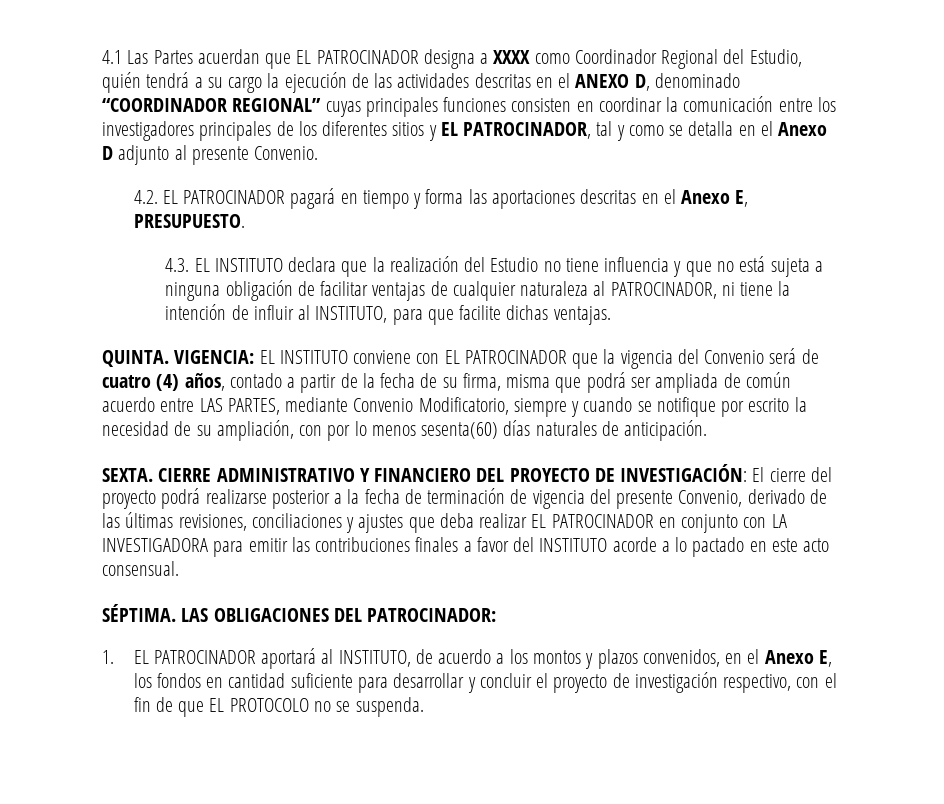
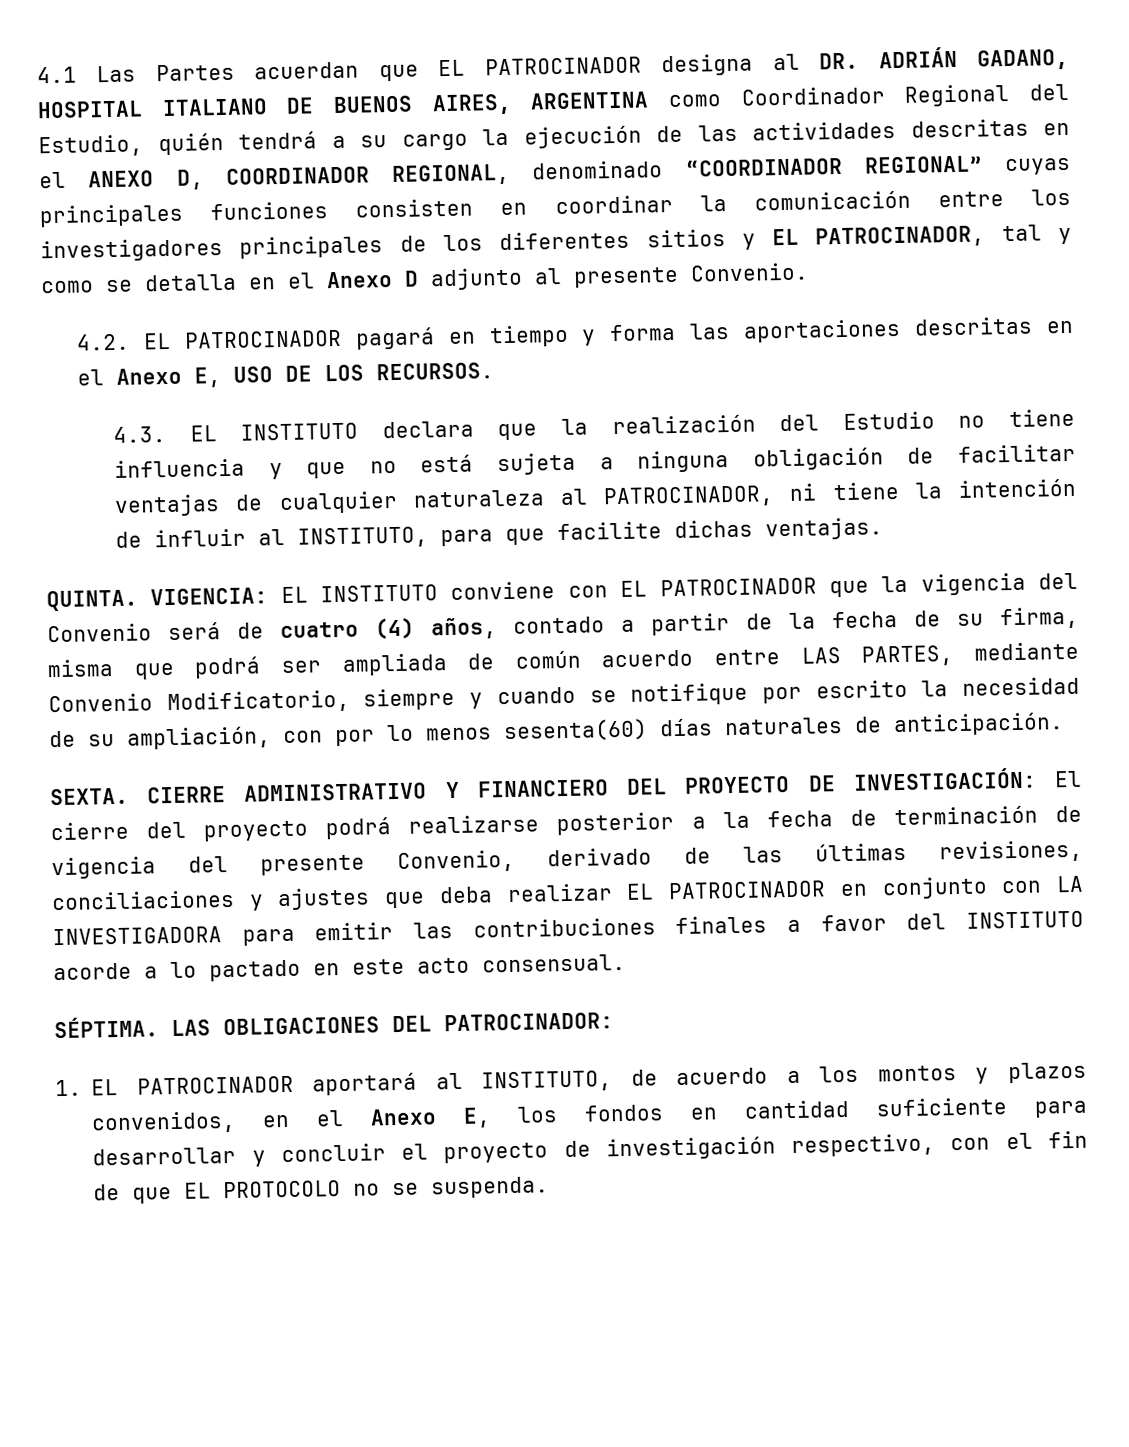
[480,50,531,64] a XXXX -> [772,46,1070,71] [37,91,650,119] al DR. ADRIÁN GADANO, HOSPITAL ITALIANO DE BUENOS AIRES, ARGENTINA
(650, 82) none -> [225,163,510,186] COORDINADOR REGIONAL,
[133,214,245,228] PRESUPUESTO. -> [233,362,495,383] USO DE LOS RECURSOS.

